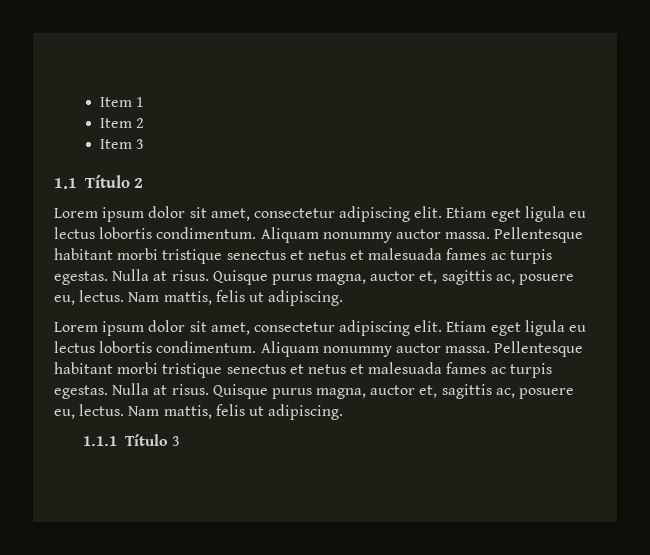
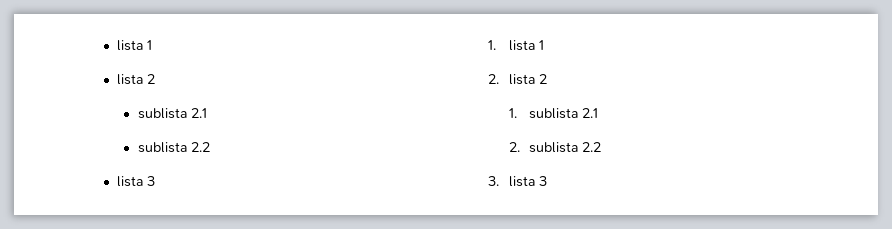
[100,97,145,107] [100,118,145,128] [100,139,145,149] [54,175,144,189] [54,206,587,222] [54,227,584,243] [54,248,552,264] [54,269,575,285] [54,290,344,306] [54,320,587,336] [54,341,584,357] [54,362,552,378] [54,383,575,399] [54,404,344,420] [83,434,168,446] Item 1 // Item 2 // Item 3 // 1.1 Título 2 // Lorem ipsum dolor sit amet, consectetur adipiscing elit. Etiam eget ligula eu lectus lobortis condimentum. Aliquam nonummy auctor massa. Pellentesque habitant morbi tristique senectus et netus et malesuada fames ac turpis egestas. Nulla at risus. Quisque purus magna, auctor et, sagittis ac, posuere eu, lectus. Nam mattis, felis ut adipiscing. // Lorem ipsum dolor sit amet, consectetur adipiscing elit. Etiam eget ligula eu lectus lobortis condimentum. Aliquam nonummy auctor massa. Pellentesque habitant morbi tristique senectus et netus et malesuada fames ac turpis egestas. Nulla at risus. Quisque purus magna, auctor et, sagittis ac, posuere eu, lectus. Nam mattis, felis ut adipiscing. // 1.1.1 Título -> [116,40,152,51] [116,74,155,85] [137,108,207,119] [137,142,210,153] [116,176,155,187] [487,40,544,51] [487,74,547,85] [508,108,599,119] [508,142,602,153] [487,176,535,187] lista 1 // lista 2 // sublista 2.1 // sublista 2.2 // lista 3 // 1. lista 1 // 2. lista 2 // 1. sublista 2.1 // 2. sublista 2.2 // 3. lista

